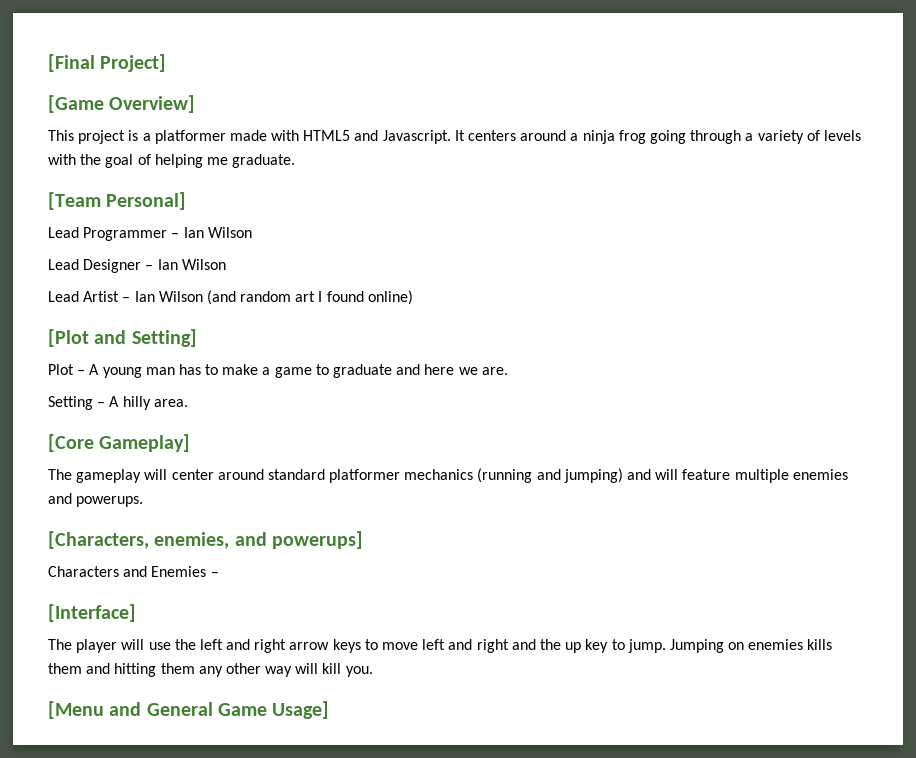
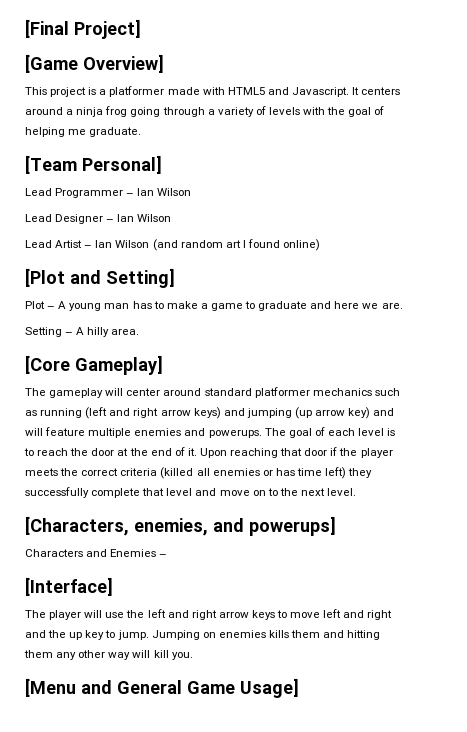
[477,468,623,483] (running and jumping) -> [374,388,400,396] [25,407,371,419] such as running (left and right arrow keys) and jumping (up arrow key)
(144, 501) none -> [264,427,396,438] [24,447,393,458] [25,467,373,479] [25,487,357,498] The goal of each level is to reach the door at the end of it. Upon reaching that door if the player meets the correct criteria (killed all enemies or has time left) they successfully complete that level and move on to the next level.

